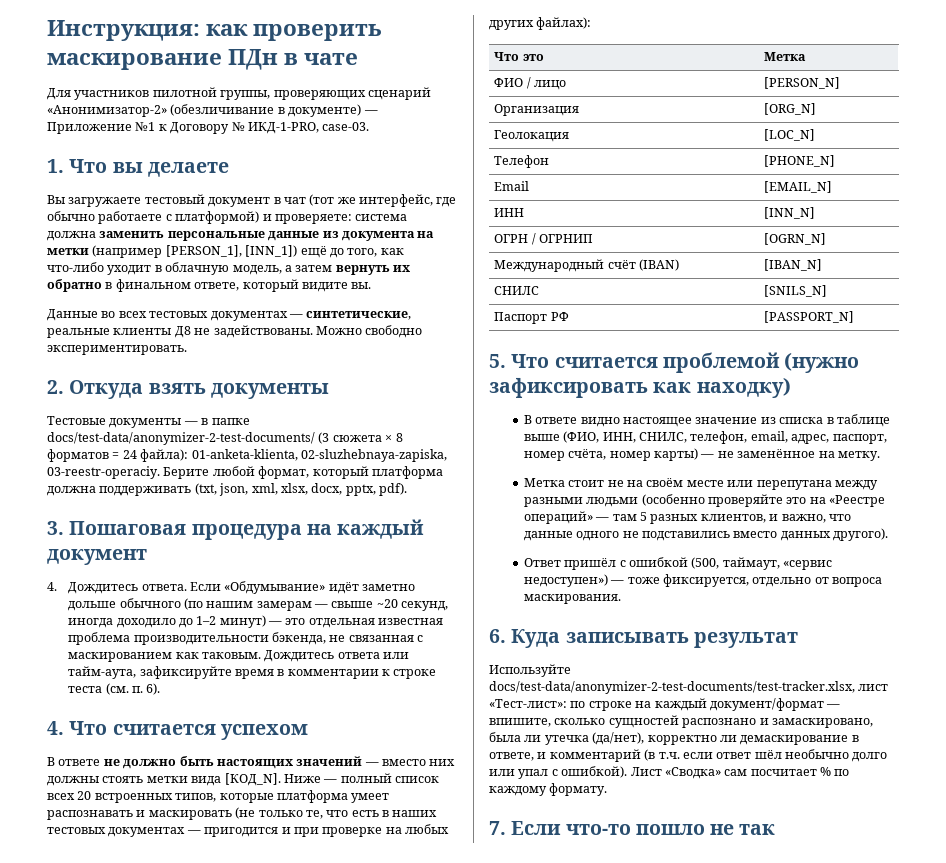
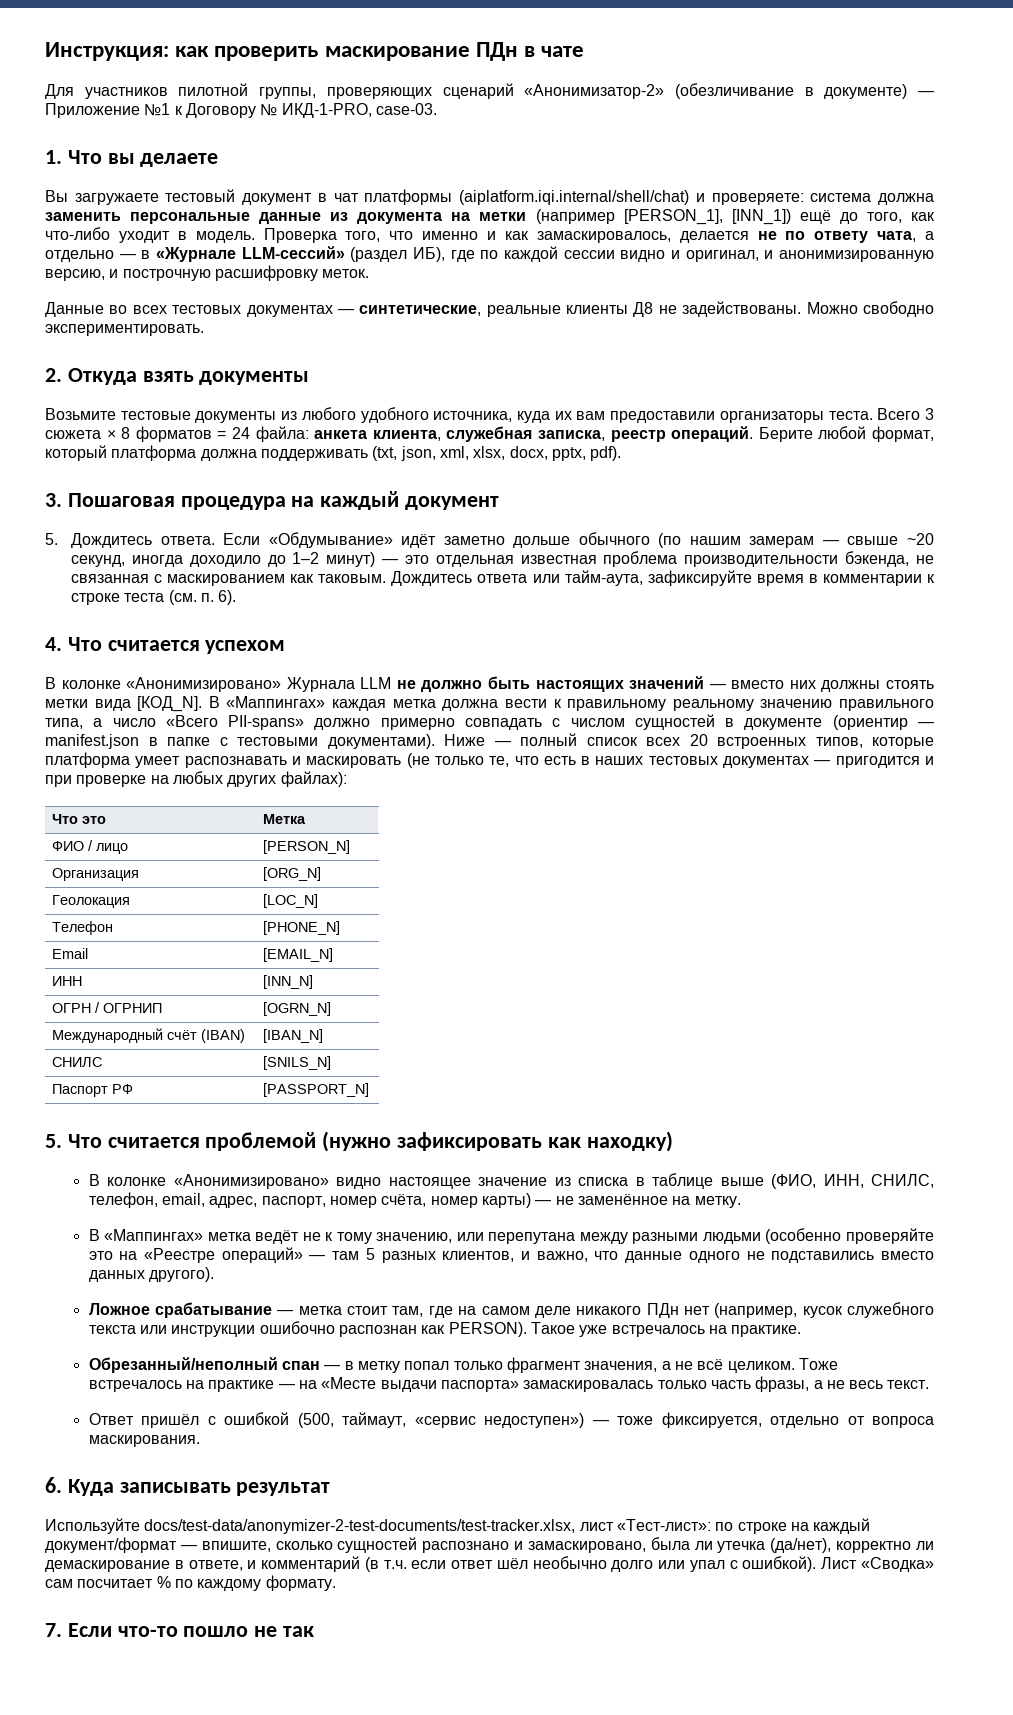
[309,194,457,207] [47,211,260,224] (тот же интерфейс, где обычно работаете с платформой) -> [364,189,690,205] платформы (aiplatform.iqi.internal/shell/chat)
[165,262,410,275] [47,279,372,292] облачную модель, а затем вернуть их обратно в финальном ответе, который видите вы. -> [195,228,934,243] [45,246,934,262] [45,265,370,281] модель. Проверка того, что именно и как замаскировалось, делается не по ответу чата, а отдельно — в «Журнале LLM-сессий» (раздел ИБ), где по каждой сессии видно и оригинал, и анонимизированную версию, и построчную расшифровку меток.
[47,416,250,428] [47,432,330,445] Тестовые документы — в папке docs/test-data/anonymizer-2-test-documents/ (3 -> [45,407,934,423] Возьмите тестовые документы из любого удобного источника, куда их вам предоставили организаторы теста. Всего 3
[140,449,447,462] [47,466,160,479] файла): 01-anketa-klienta, 02-sluzhebnaya-zapiska, 03-reestr-operaciy. -> [255,426,754,442] файла: анкета клиента, служебная записка, реестр операций.
[47,582,57,591] 4. -> [45,533,58,545] 5.
[58,759,101,766] ответе -> [61,677,392,692] колонке «Анонимизировано» Журнала LLM
(281, 779) none -> [208,696,935,711] [45,714,935,730] [45,734,435,749] В «Маппингах» каждая метка должна вести к правильному реальному значению правильного типа, а число «Всего PII-spans» должно примерно совпадать с числом сущностей в документе (ориентир — manifest.json в папке с тестовыми документами).
[535,417,578,424] ответе -> [107,1174,329,1189] колонке «Анонимизировано»
[523,478,724,487] Метка стоит не на своём месте -> [88,1229,453,1244] В «Маппингах» метка ведёт не к тому значению,
(889, 534) none -> [88,1302,935,1318] [88,1321,802,1337] [88,1357,838,1373] [88,1376,930,1392] // Ложное срабатывание — метка стоит там, где на самом деле никакого ПДн нет (например, кусок служебного текста или инструкции ошибочно распознан как PERSON). Такое уже встречалось на практике. // Обрезанный/неполный спан — в метку попал только фрагмент значения, а не всё целиком. Тоже встречалось на практике — на «Месте выдачи паспорта» замаскировалась только часть фразы, а не весь текст.

